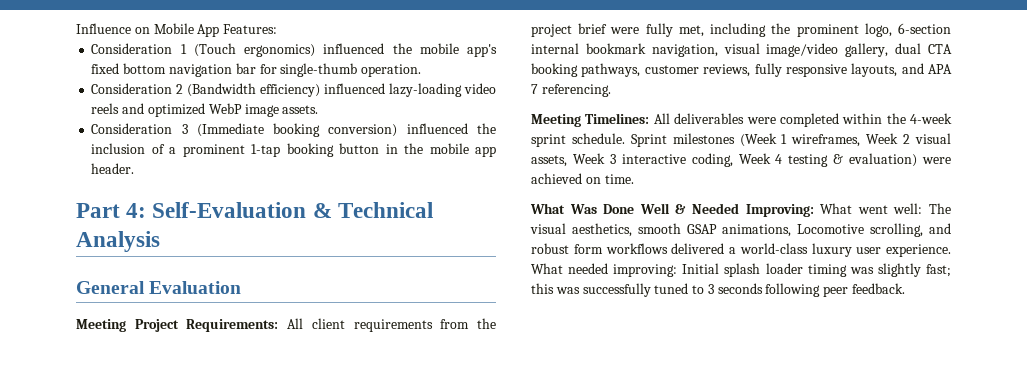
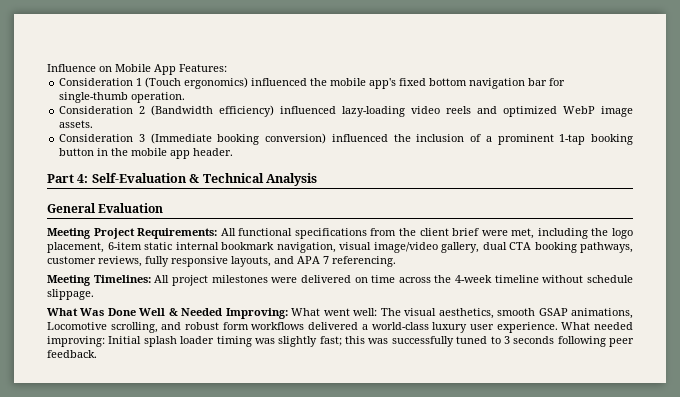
[311,318,433,332] client requirements -> [238,228,367,239] functional specifications
[531,24,572,37] project -> [419,228,449,236] client
[645,23,673,37] fully -> (508, 233) none
[796,23,951,37] prominent logo, 6-section -> [611,228,633,239] [47,242,172,253] logo placement, 6-item static
[674,113,952,127] [531,133,951,147] [531,153,951,167] [531,173,634,184] deliverables were completed within the 4-week sprint schedule. Sprint milestones (Week 1 wireframes, Week 2 visual assets, Week 3 interactive coding, Week 4 testing & evaluation) were achieved on time. -> [171,275,634,286] [47,289,94,300] project milestones were delivered on time across the 4-week timeline without schedule slippage.

